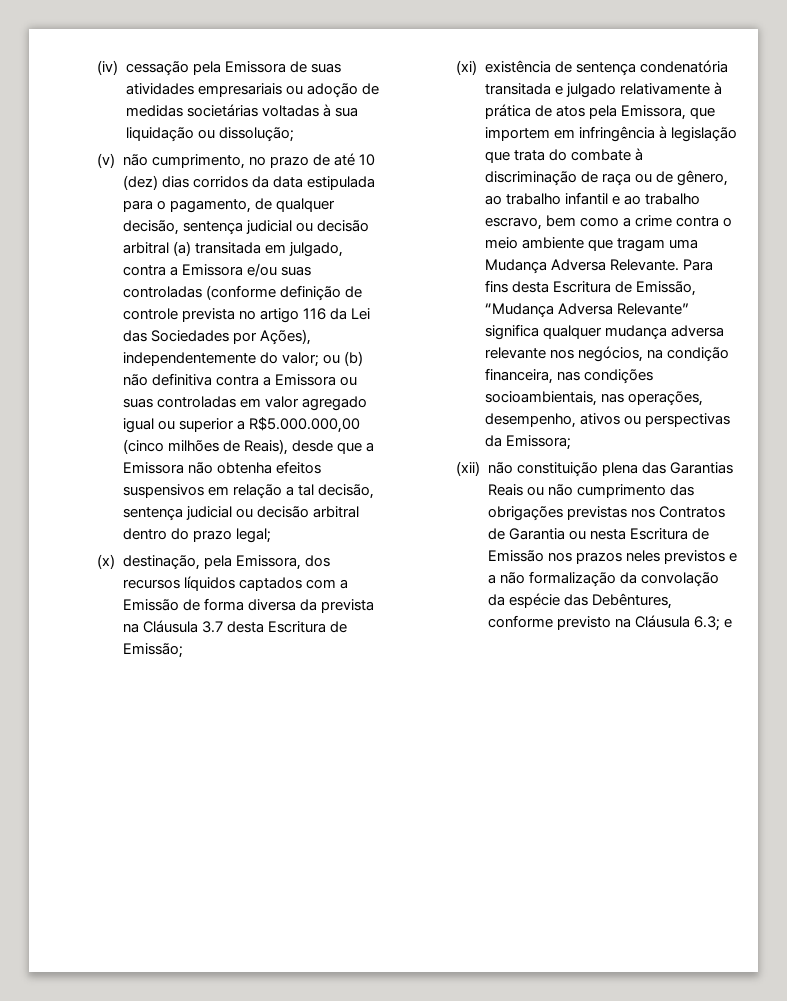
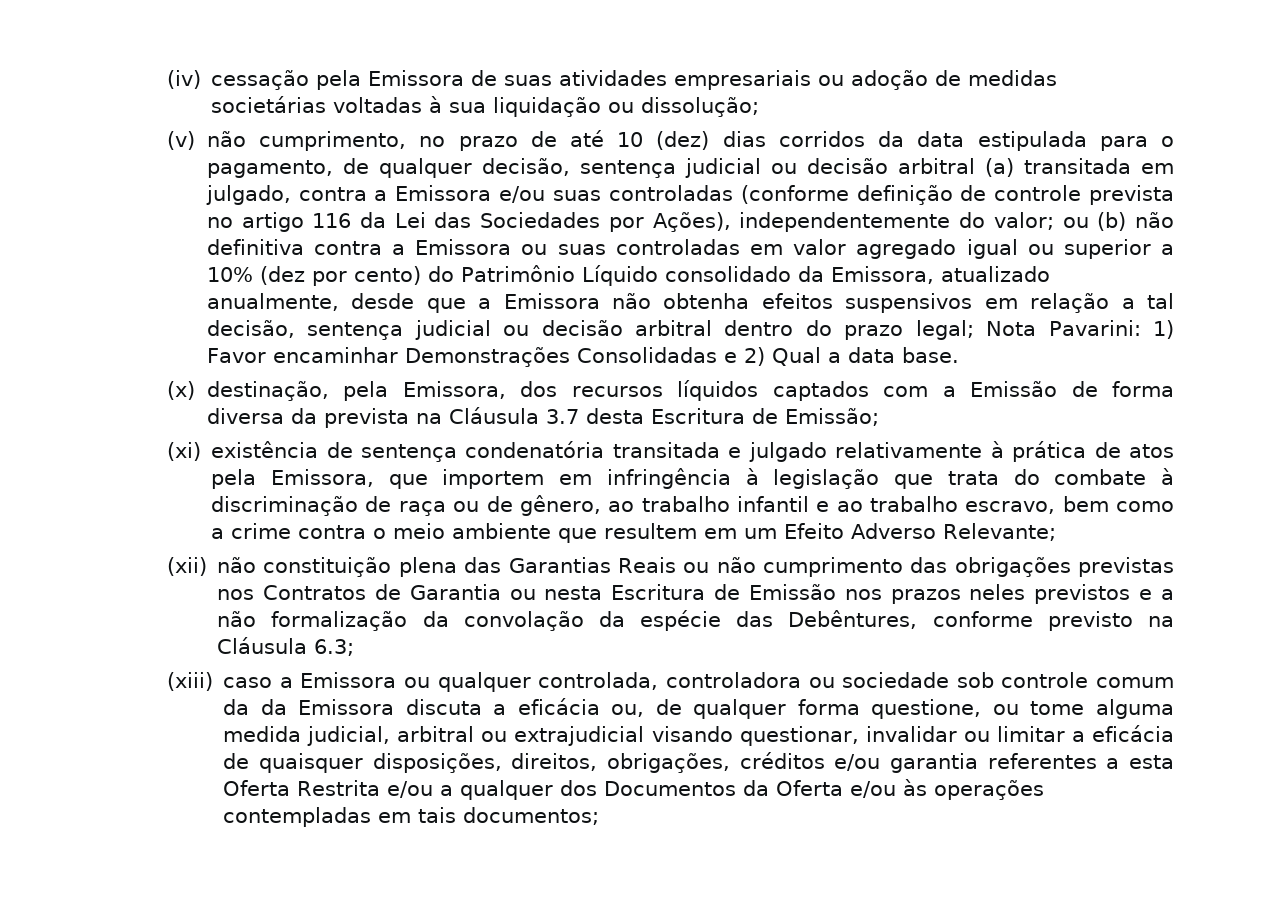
[249,417,361,433] [122,439,289,455] R$5.000.000,00 (cinco milhões de Reais), -> [206,265,1050,286] [206,293,339,311] 10% (dez por cento) do Patrimônio Líquido consolidado da Emissora, atualizado anualmente,
(272, 535) none -> [986,320,1174,339] [206,347,959,367] Nota Pavarini: 1) Favor encaminhar Demonstrações Consolidadas e 2) Qual a data base.
[617,238,699,252] [484,259,714,274] [484,280,697,296] [484,303,690,318] [484,324,725,340] [484,346,730,362] [484,368,654,384] [484,391,704,406] [484,413,731,428] [484,435,571,450] tragam uma Mudança Adversa Relevante. Para fins desta Escritura de Emissão, “Mudança Adversa Relevante” significa qualquer mudança adversa relevante nos negócios, na condição financeira, nas condições socioambientais, nas operações, desempenho, ativos ou perspectivas da Emissora; -> [604,523,1057,541] resultem em um Efeito Adverso Relevante;
[724,618,733,628] e -> [166,672,1174,692] [223,698,1175,719] [223,725,1174,746] [223,752,1174,773] [223,779,1045,800] [223,807,600,827] // (xiii) caso a Emissora ou qualquer controlada, controladora ou sociedade sob controle comum da da Emissora discuta a eficácia ou, de qualquer forma questione, ou tome alguma medida judicial, arbitral ou extrajudicial visando questionar, invalidar ou limitar a eficácia de quaisquer disposições, direitos, obrigações, créditos e/ou garantia referentes a esta Oferta Restrita e/ou a qualquer dos Documentos da Oferta e/ou às operações contempladas em tais documentos;

